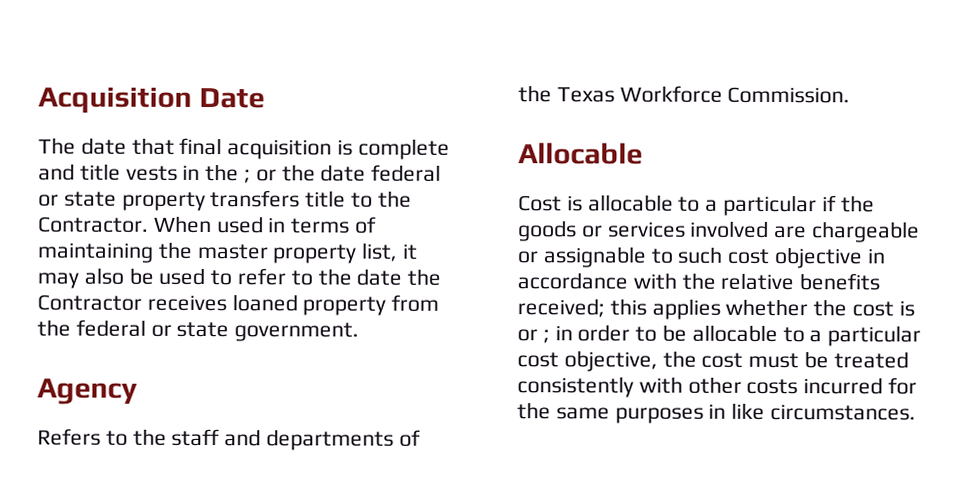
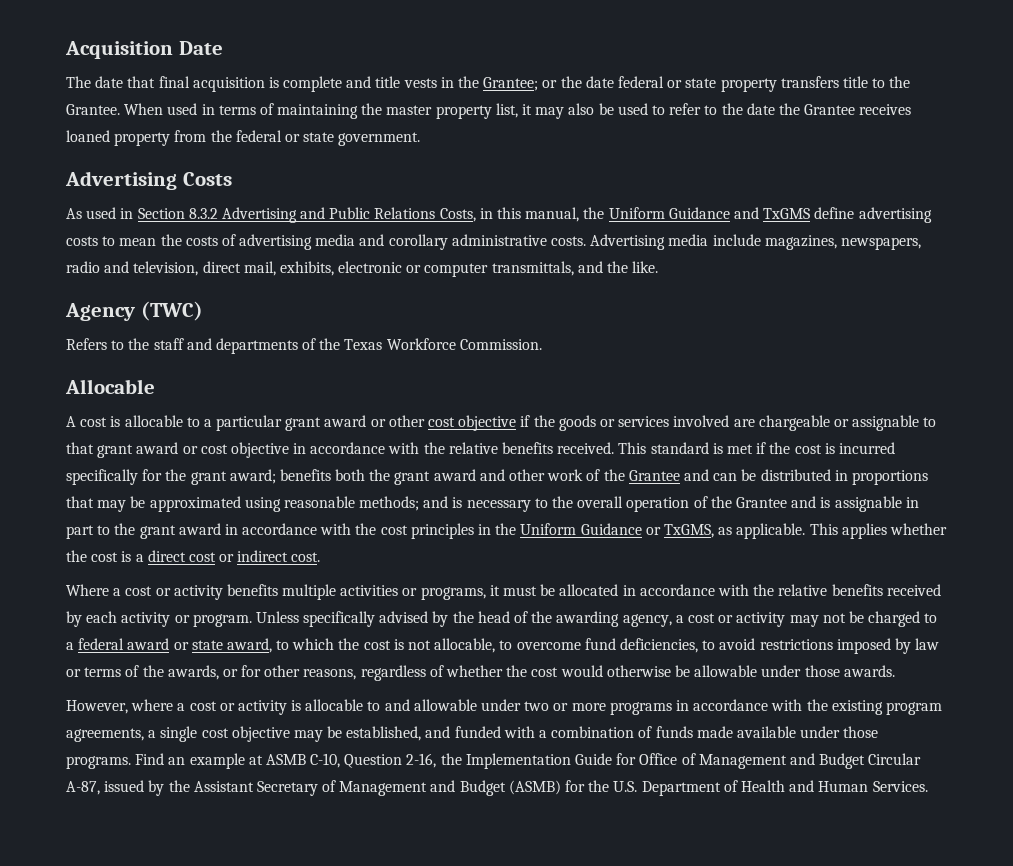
[244,169,252,184] ; -> [483,77,539,91] Grantee;
[38,216,149,233] Contractor. -> [66,104,120,115] Grantee.
[37,294,142,311] Contractor -> [804,104,856,115] Grantee
(360, 332) none -> [65,171,232,190] [66,207,932,223] [66,234,921,250] [66,261,659,277] // Advertising Costs // As used in Section 8.3.2 Advertising and Public Relations Costs, in this manual, the Uniform Guidance and TxGMS define advertising costs to mean the costs of advertising media and corollary administrative costs. Advertising media include magazines, newspapers, radio and television, direct mail, exhibits, electronic or computer transmittals, and the like.
(138, 391) none -> [140,301,203,321] (TWC)
[518,195,562,212] Cost -> [66,416,108,427] A cost
(818, 205) none -> [285,415,517,431] grant award or other cost objective
[677,246,723,264] such -> [66,442,198,458] that grant award or
[517,298,647,318] received; this -> [557,442,895,454] [66,469,928,485] [66,496,919,512] [66,523,838,539] received. This standard is met if the cost is incurred specifically for the grant award; benefits both the grant award and other work of the Grantee and can be distributed in proportions that may be approximated using reasonable methods; and is necessary to the overall operation of the Grantee and is assignable in part to the grant award in accordance with the cost principles in the Uniform Guidance or TxGMS, as applicable. This
[517,324,922,347] [517,350,909,372] [517,376,918,398] [517,402,917,424] or ; in order to be allocable to a particular cost objective, the cost must be treated consistently with other costs incurred for the same purposes in like circumstances. -> [135,550,321,562] [66,584,941,600] [66,611,938,627] [66,638,940,654] [66,665,895,681] [66,699,942,715] [66,726,879,742] [66,753,922,769] [66,780,928,796] a direct cost or indirect cost. // Where a cost or activity benefits multiple activities or programs, it must be allocated in accordance with the relative benefits received by each activity or program. Unless specifically advised by the head of the awarding agency, a cost or activity may not be charged to a federal award or state award, to which the cost is not allocable, to overcome fund deficiencies, to avoid restrictions imposed by law or terms of the awards, or for other reasons, regardless of whether the cost would otherwise be allowable under those awards. // However, where a cost or activity is allocable to and allowable under two or more programs in accordance with the existing program agreements, a single cost objective may be established, and funded with a combination of funds made available under those programs. Find an example at ASMB C-10, Question 2-16, the Implementation Guide for Office of Management and Budget Circular A-87, issued by the Assistant Secretary of Management and Budget (ASMB) for the U.S. Department of Health and Human Services.

